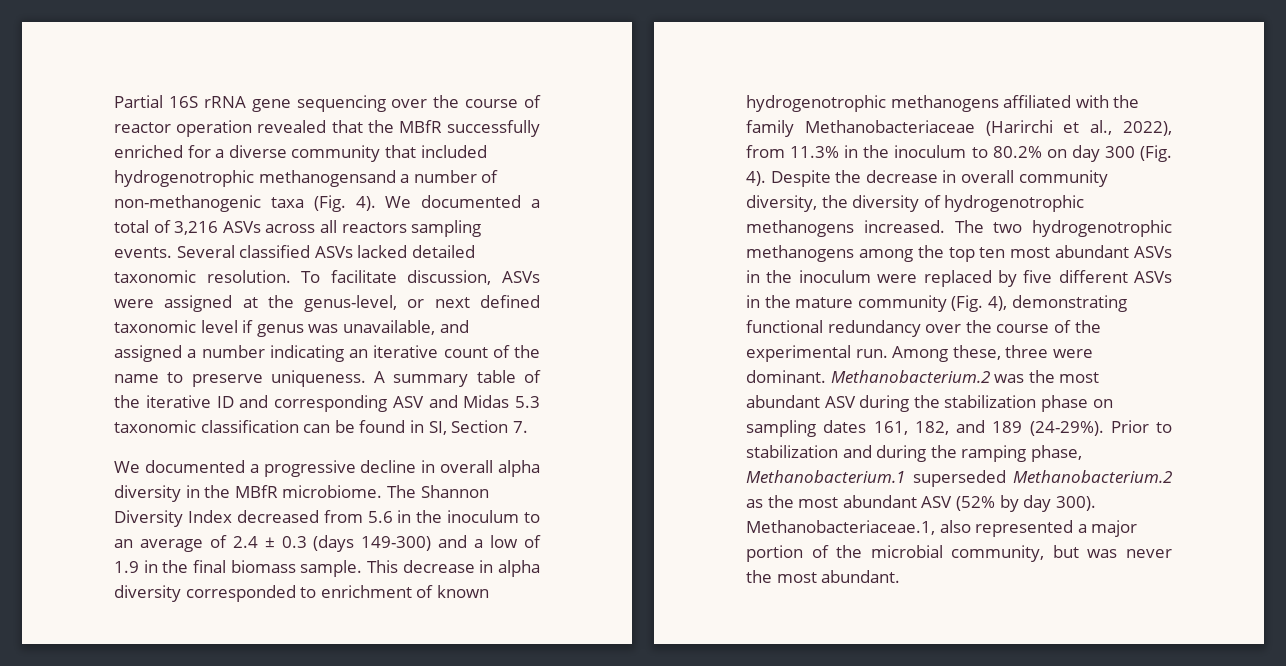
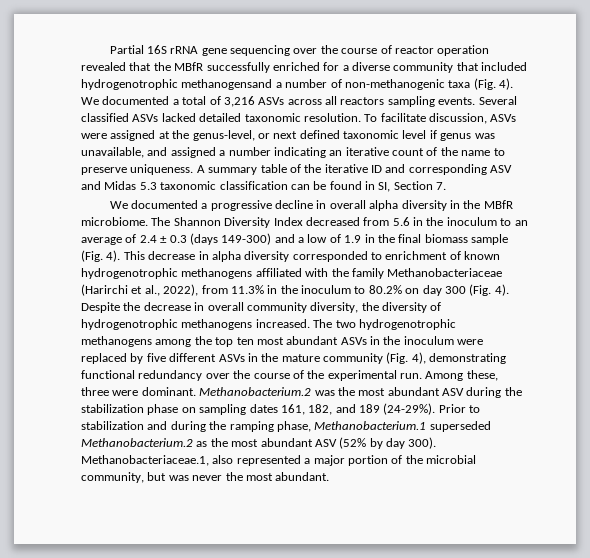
[300,560,363,577] sample. -> [471,234,508,245] [81,250,121,262] sample (Fig. 4).

